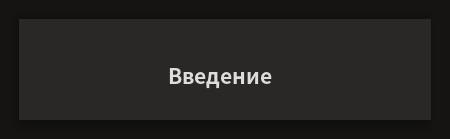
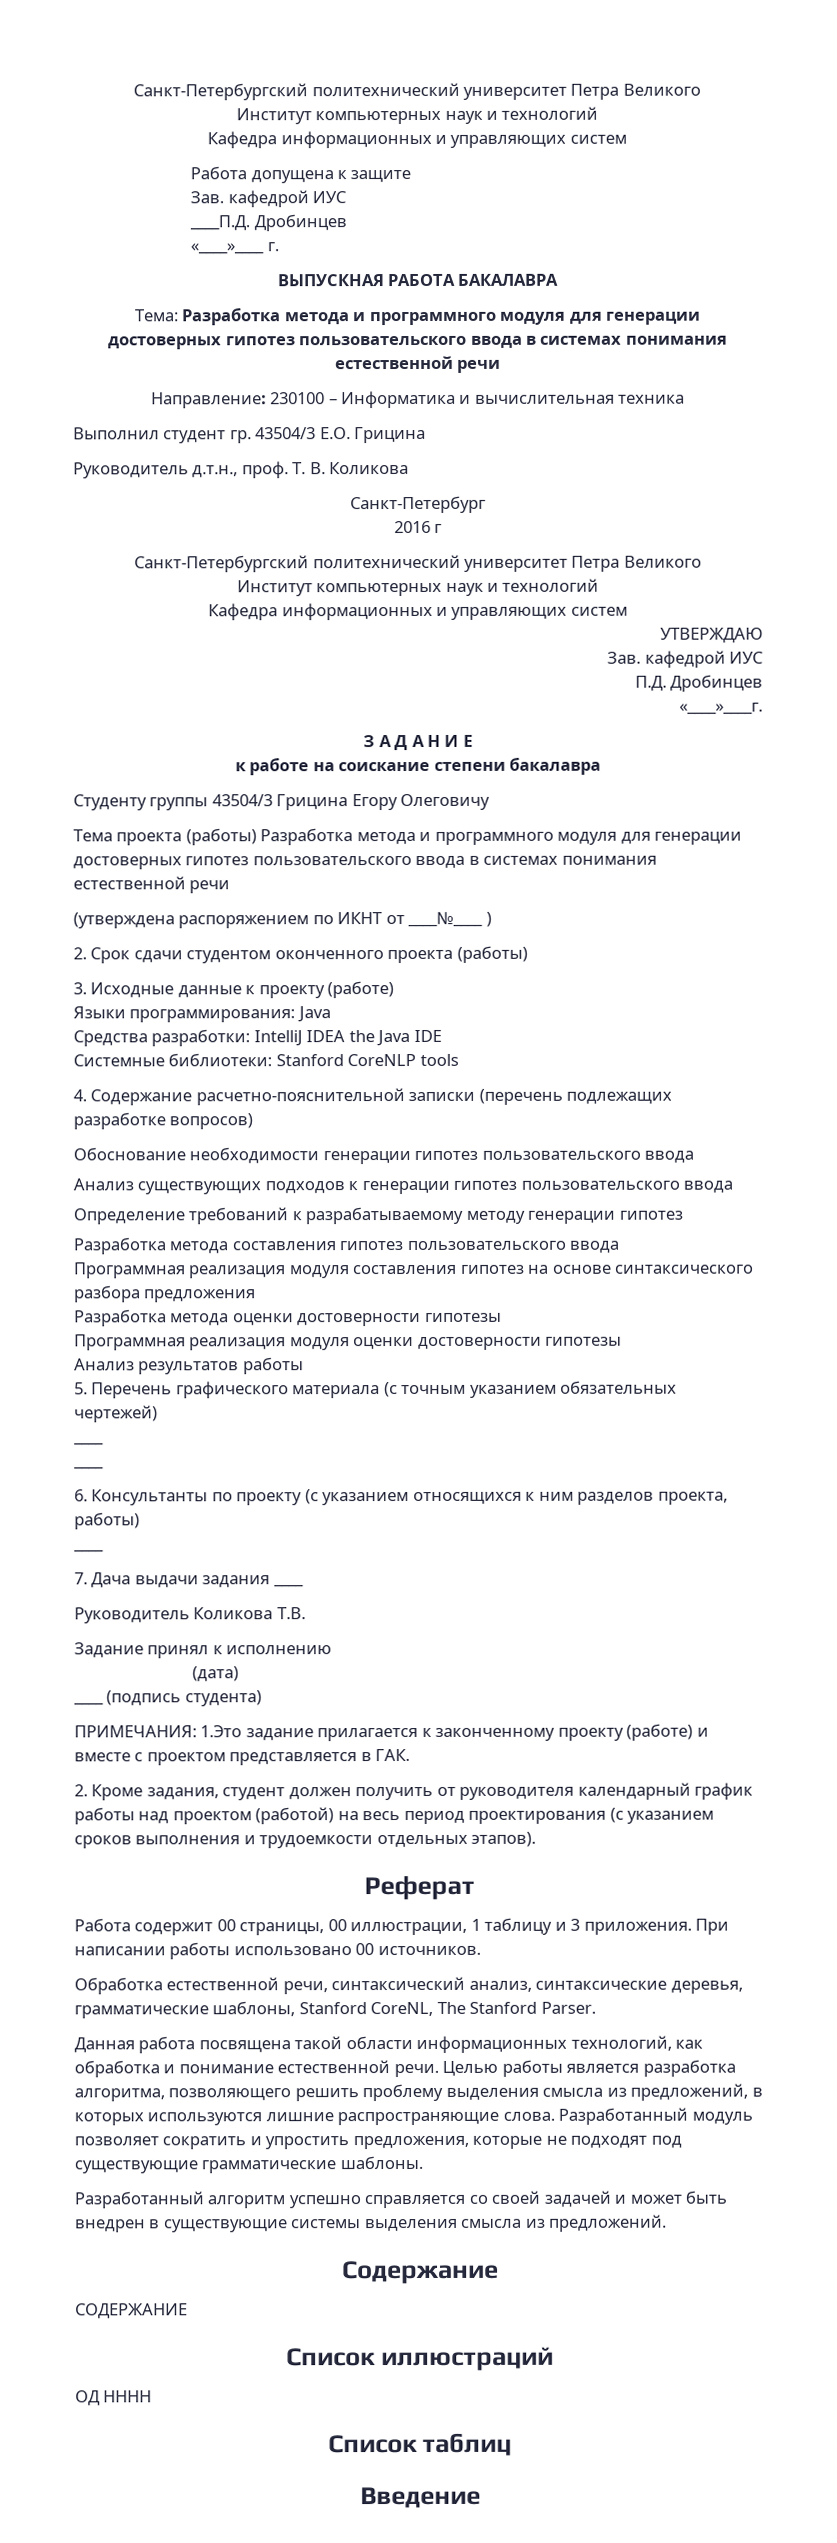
(168, 78) none -> [133,82,701,101] [235,106,599,125] [207,130,627,149] [190,166,412,184] [190,190,346,208] [189,214,347,232] [190,242,279,255] [276,273,559,287] [133,307,702,326] [108,335,728,350] [334,355,502,373] [150,390,686,409] [73,426,427,444] [73,461,410,479] [350,495,486,514] [393,520,443,534] [134,554,702,573] [236,578,600,597] [208,602,628,621] [660,627,763,643] [607,650,764,668] [634,674,763,692] [679,702,763,715] [363,734,473,752] [234,756,602,776] [73,793,491,811] [73,828,743,846] [73,855,657,870] [73,876,231,894] [73,911,492,929] [73,945,528,964] [73,981,395,999] [73,1006,331,1023] [73,1029,442,1047] [73,1053,459,1067] [73,1088,673,1106] [73,1112,254,1130] [73,1147,695,1165] [73,1178,734,1195] [73,1206,683,1225] [73,1237,620,1255] [73,1262,755,1279] [74,1285,257,1303] [74,1309,502,1327] [74,1334,623,1351] [74,1357,304,1375] [74,1380,678,1399] [74,1405,158,1423] [73,1442,104,1446] [73,1466,104,1470] [74,1489,728,1506] [74,1512,140,1530] [73,1549,104,1553] [74,1572,304,1588] [74,1607,306,1624] [74,1642,333,1659] [192,1666,240,1682] [73,1690,262,1707] [74,1723,709,1742] [74,1749,411,1766] [74,1782,754,1801] [74,1807,715,1825] [74,1831,537,1849] [363,1875,475,1901] [74,1917,730,1936] [74,1942,481,1960] [74,1976,743,1995] [74,2001,596,2019] [74,2035,704,2054] [74,2059,736,2078] [74,2083,763,2102] [74,2107,753,2126] [74,2135,682,2150] [74,2155,423,2174] [74,2190,728,2209] [74,2214,668,2233] [341,2260,499,2285] [75,2303,188,2319] [286,2346,554,2372] [75,2390,153,2406] [327,2432,513,2456] Санкт-Петербургский политехнический университет Петра Великого // Институт компьютерных наук и технологий // Кафедра информационных и управляющих систем // Работа допущена к защите // Зав. кафедрой ИУС // ____П.Д. Дробинцев // «____»____ г. // ВЫПУСКНАЯ РАБОТА БАКАЛАВРА // Тема: Разработка метода и программного модуля для генерации // достоверных гипотез пользовательского ввода в системах понимания естественной речи // Направление: 230100 – Информатика и вычислительная техника // Выполнил студент гр. 43504/3 Е.О. Грицина // Руководитель д.т.н., проф. Т. В. Коликова // Санкт-Петербург // 2016 г // Санкт-Петербургский политехнический университет Петра Великого // Институт компьютерных наук и технологий // Кафедра информационных и управляющих систем // УТВЕРЖДАЮ // Зав. кафедрой ИУС // П.Д. Дробинцев // «____»____г. // З А Д А Н И Е // к работе на соискание степени бакалавра // Студенту группы 43504/3 Грицина Егору Олеговичу // Тема проекта (работы) Разработка метода и программного модуля для генерации достоверных гипотез пользовательского ввода в системах понимания естественной речи // (утверждена распоряжением по ИКНТ от ____№____ ) // 2. Срок сдачи студентом оконченного проекта (работы) // 3. Исходные данные к проекту (работе) // Языки программирования: Java // Средства разработки: IntelliJ IDEA the Java IDE // Системные библиотеки: Stanford CoreNLP tools // 4. Содержание расчетно-пояснительной записки (перечень подлежащих разработке вопросов) // Обоснование необходимости генерации гипотез пользовательского ввода // Анализ существующих подходов к генерации гипотез пользовательского ввода // Определение требований к разрабатываемому методу генерации гипотез // Разработка метода составления гипотез пользовательского ввода // Программная реализация модуля составления гипотез на основе синтаксического разбора предложения // Разработка метода оценки достоверности гипотезы // Программная реализация модуля оценки достоверности гипотезы // Анализ результатов работы // 5. Перечень графического материала (с точным указанием обязательных чертежей) // ____ // ____ // 6. Консультанты по проекту (с указанием относящихся к ним разделов проекта, работы) // ____ // 7. Дача выдачи задания ____ // Руководитель Коликова Т.В. // Задание принял к исполнению // (дата) // ____ (подпись студента) // ПРИМЕЧАНИЯ: 1.Это задание прилагается к законченному проекту (работе) и вместе с проектом представляется в ГАК. // 2. Кроме задания, студент должен получить от руководителя календарный график работы над проектом (работой) на весь период проектирования (с указанием сроков выполнения и трудоемкости отдельных этапов). // Реферат // Работа содержит 00 страницы, 00 иллюстрации, 1 таблицу и 3 приложения. При написании работы использовано 00 источников. // Обработка естественной речи, синтаксический анализ, синтаксические деревья, грамматические шаблоны, Stanford CoreNL, The Stanford Parser. // Данная работа посвящена такой области информационных технологий, как обработка и понимание естественной речи. Целью работы является разработка алгоритма, позволяющего решить проблему выделения смысла из предложений, в которых используются лишние распространяющие слова. Разработанный модуль позволяет сократить и упростить предложения, которые не подходят под существующие грамматические шаблоны. // Разработанный алгоритм успешно справляется со своей задачей и может быть внедрен в существующие системы выделения смысла из предложений. // Содержание // СОДЕРЖАНИЕ // Список иллюстраций // ОД НННН // Список таблиц //

